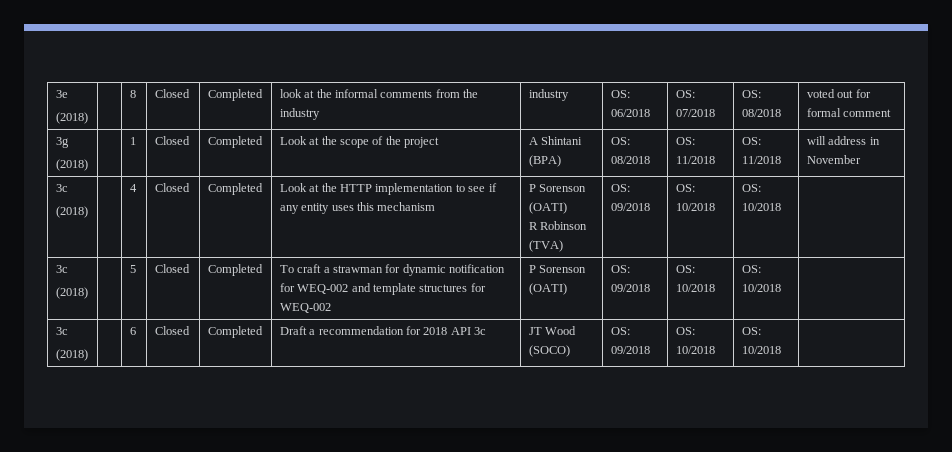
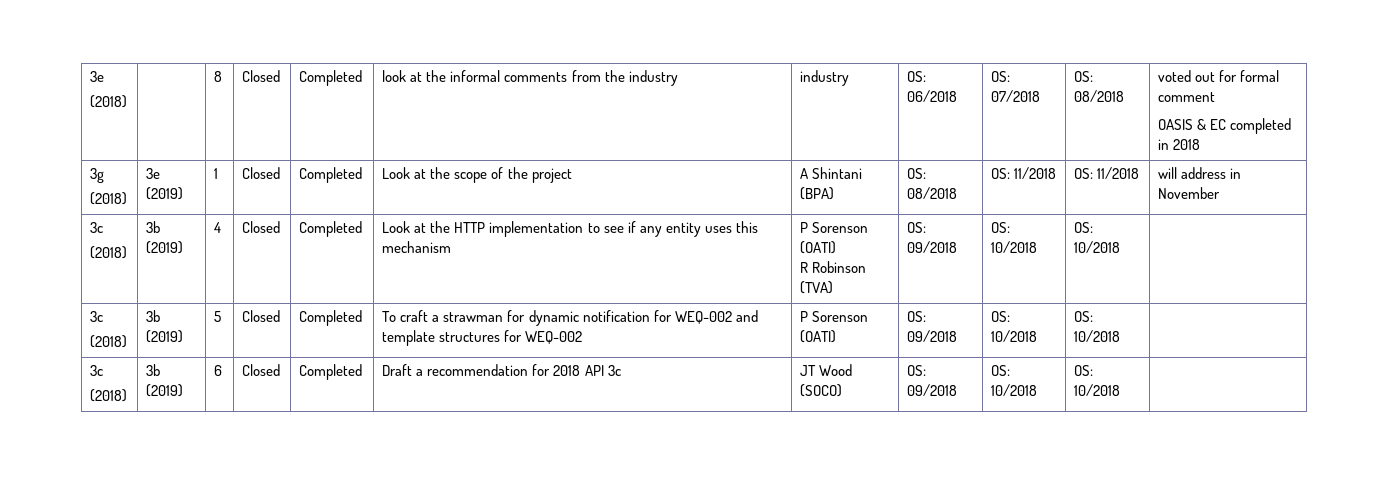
(892, 113) none -> [1158,118,1292,134] [1158,139,1201,150] // OASIS & EC completed in 2018
(88, 165) none -> [146,168,161,179] [146,187,184,200] 3e (2019)
(88, 212) none -> [146,221,161,233] [146,241,184,254] 3b (2019)
(88, 293) none -> [146,310,161,322] [146,330,184,343] 3b (2019)
(88, 355) none -> [146,364,161,376] [146,384,184,397] 3b (2019)

